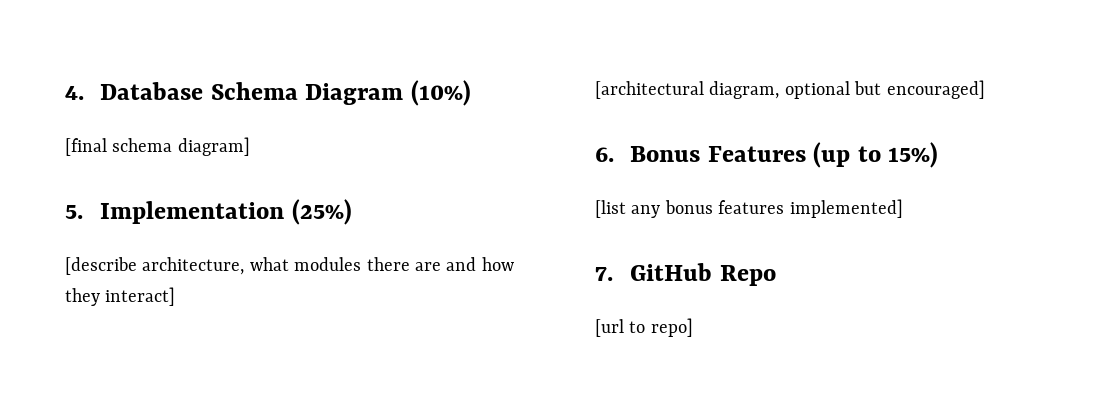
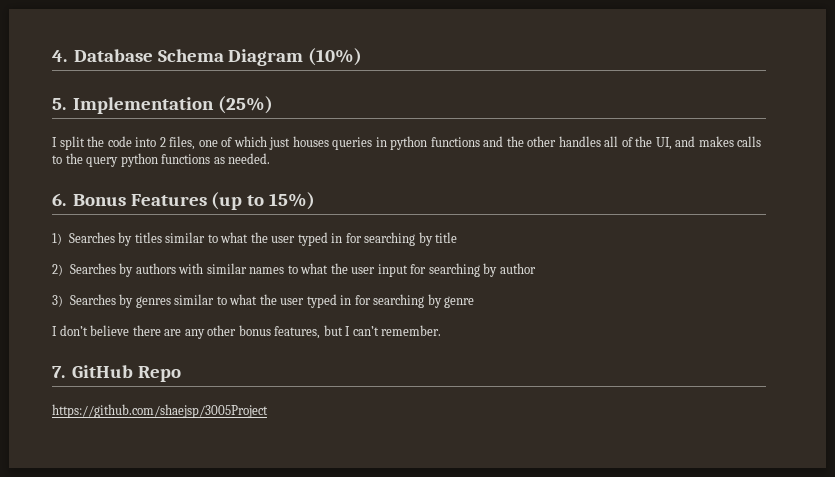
[65,137,250,156] // [final schema diagram] -> (363, 57) none
[65,257,514,275] [65,287,176,306] [595,80,985,99] [describe architecture, what modules there are and how they interact] // [architectural diagram, optional but encouraged] -> [52,136,762,150] [52,153,271,167] I split the code into 2 files, one of which just houses queries in python functions and the other handles all of the UI, and makes calls to the query python functions as needed.
[595,199,903,218] [list any bonus features implemented] -> [52,232,458,246] [52,263,536,277] [52,294,475,308] [52,325,442,339] 1) Searches by titles similar to what the user typed in for searching by title // 2) Searches by authors with similar names to what the user input for searching by author // 3) Searches by genres similar to what the user typed in for searching by genre // I don’t believe there are any other bonus features, but I can’t remember.
[595,318,693,337] [url to repo] -> [52,404,268,418] https://github.com/shaejsp/3005Project

